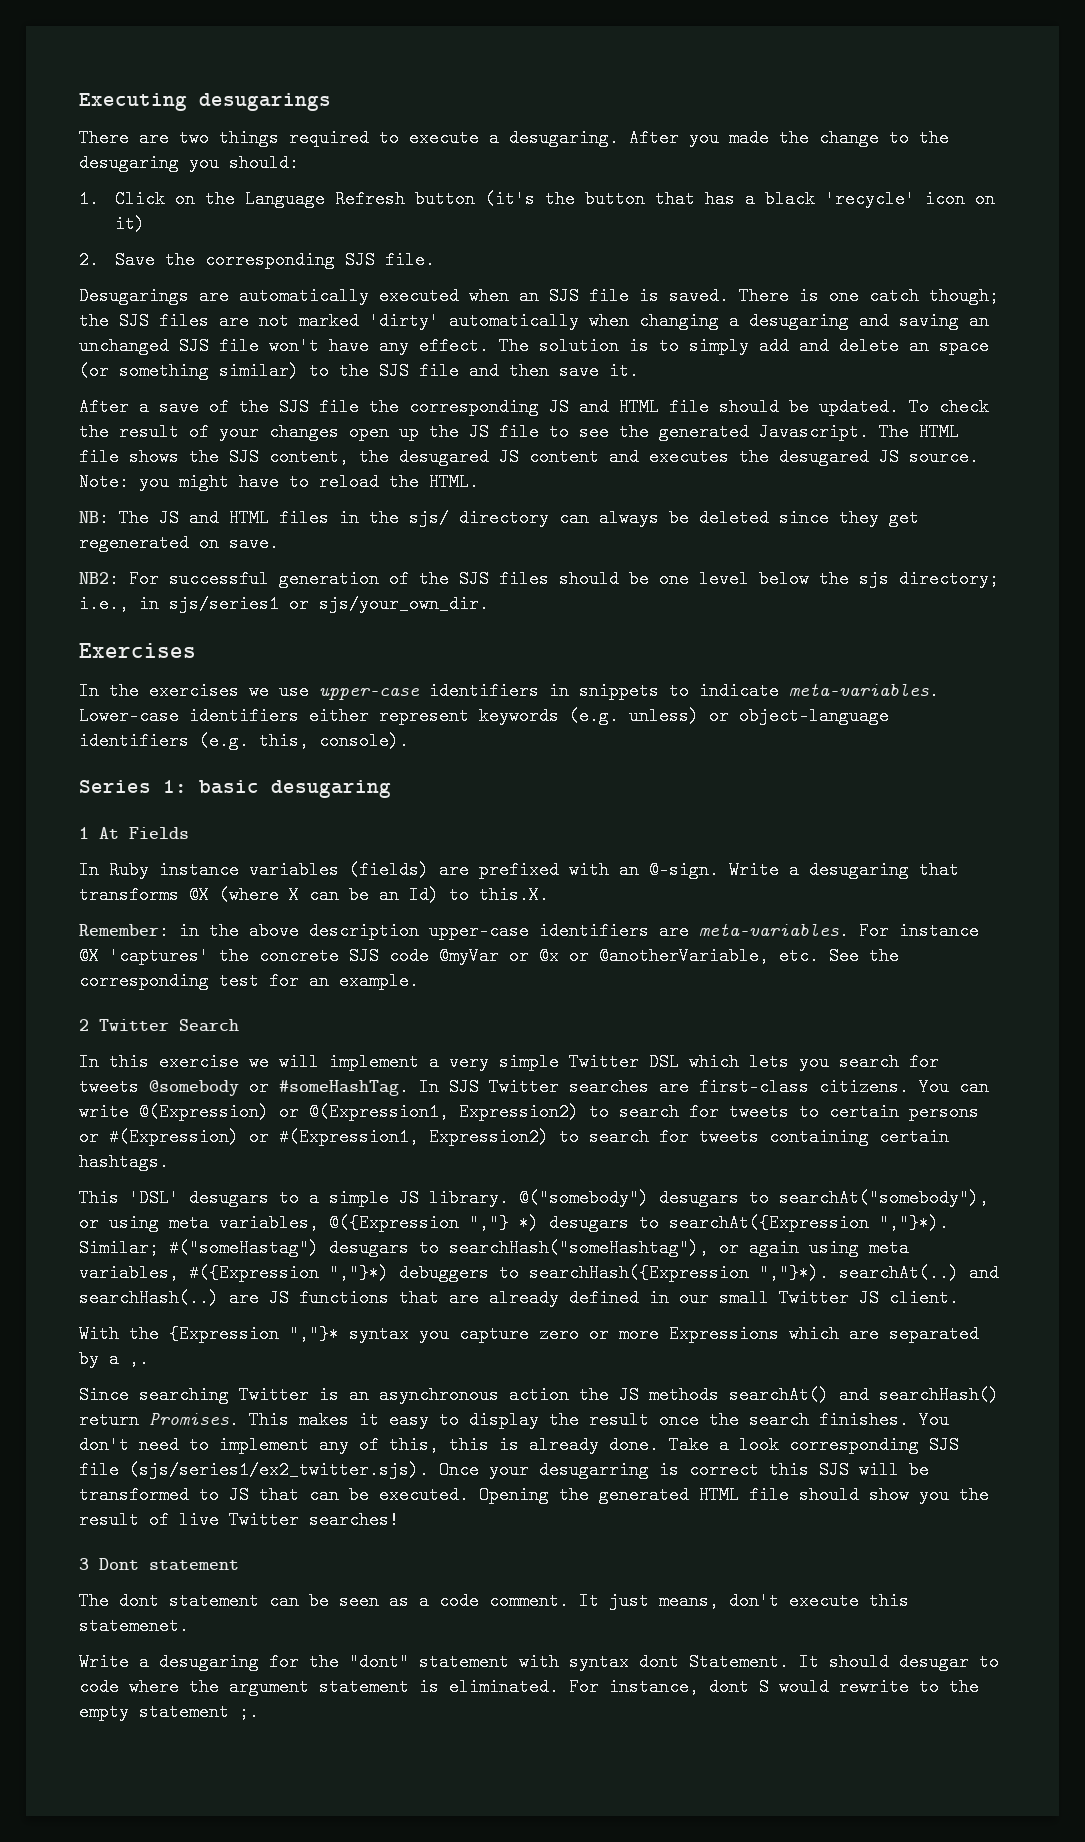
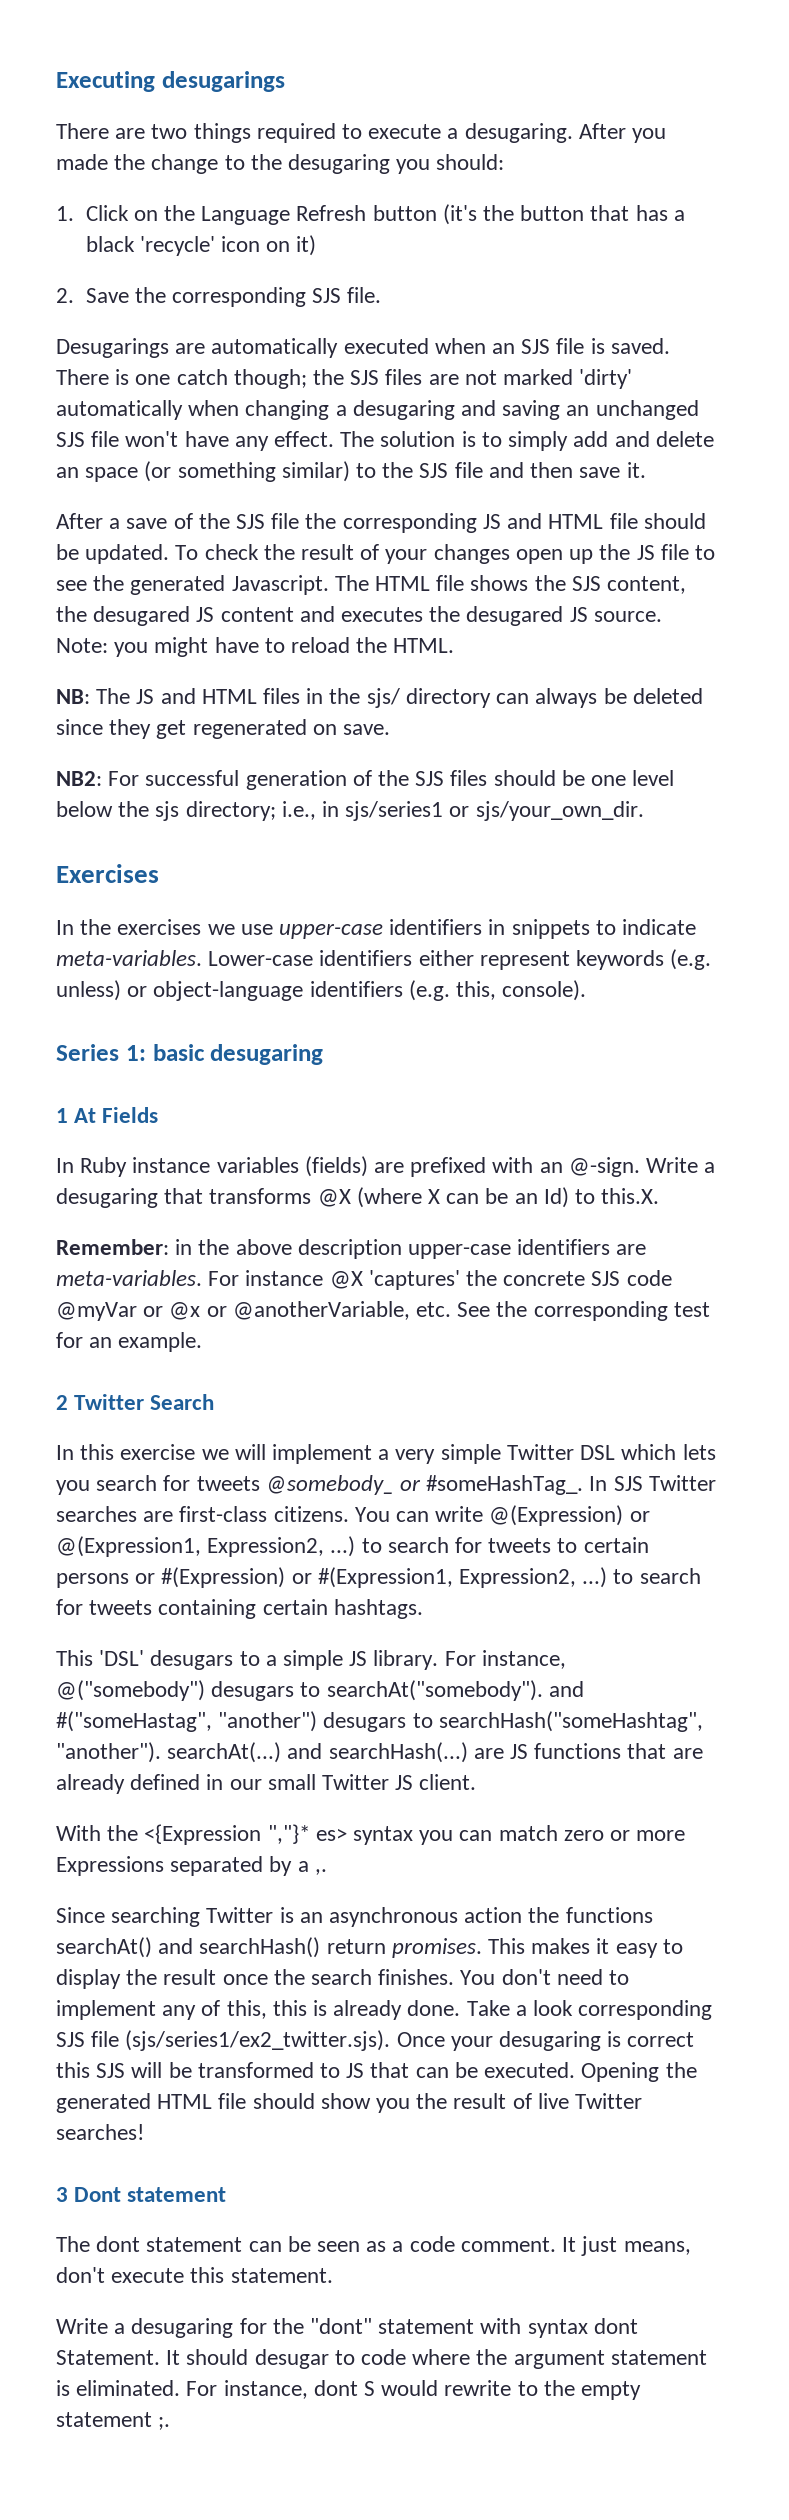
[149,1078,409,1096] @somebody or #someHashTag. -> [265,1475,584,1495] @somebody_ or #someHashTag_.
[459,1103,579,1121] Expression2) -> [207,1536,356,1557] Expression2, ...)
[429,1128,549,1146] Expression2) -> [459,1567,608,1588] Expression2, ...)
(509, 1198) none -> [444,1650,566,1669] For instance,
[779,1189,989,1207] [79,1214,949,1232] [79,1239,909,1257] [79,1264,999,1282] [79,1289,219,1307] searchAt("somebody"), or using meta variables, @({Expression ","} *) desugars to searchAt({Expression ","}*). Similar; #("someHastag") desugars to searchHash("someHashtag"), or again using meta variables, #({Expression ","}*) debuggers to searchHash({Expression ","}*). searchAt(..) and searchHash(..) -> [326,1680,584,1701] [56,1711,703,1732] [56,1742,468,1763] searchAt("somebody"). and #("someHastag", "another") desugars to searchHash("someHashtag", "another"). searchAt(...) and searchHash(...)
[169,1325,529,1343] {Expression ","}* syntax you capture -> [144,1824,558,1845] <{Expression ","}* es> syntax you can match
[789,1325,879,1343] which are -> (164, 1866) none
[619,1386,719,1404] JS methods -> [565,1907,653,1923] functions
[149,1411,239,1429] Promises. -> [391,1938,482,1958] promises.
[539,1461,649,1479] desugarring -> [499,2031,602,2051] desugaring
[79,1617,189,1635] statemenet. -> [230,2268,333,2283] statement.

